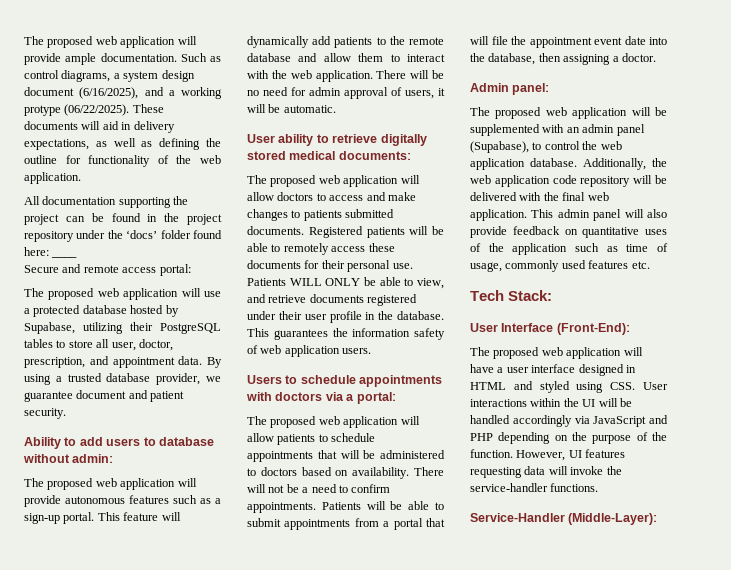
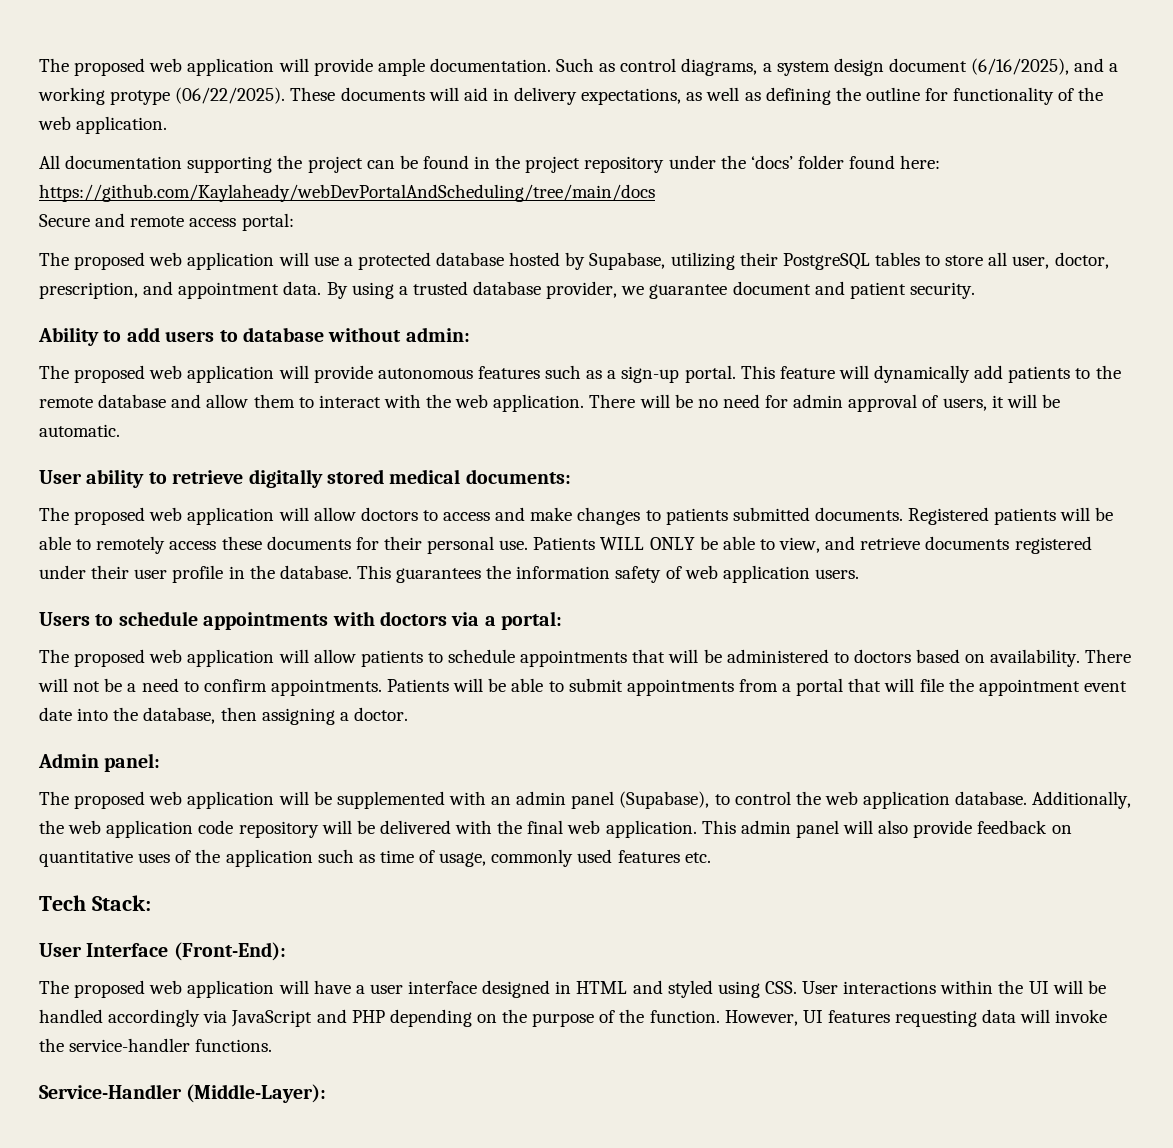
[51,256,78,258] ____ -> [39,184,655,202] https://github.com/Kaylaheady/webDevPortalAndScheduling/tree/main/docs

